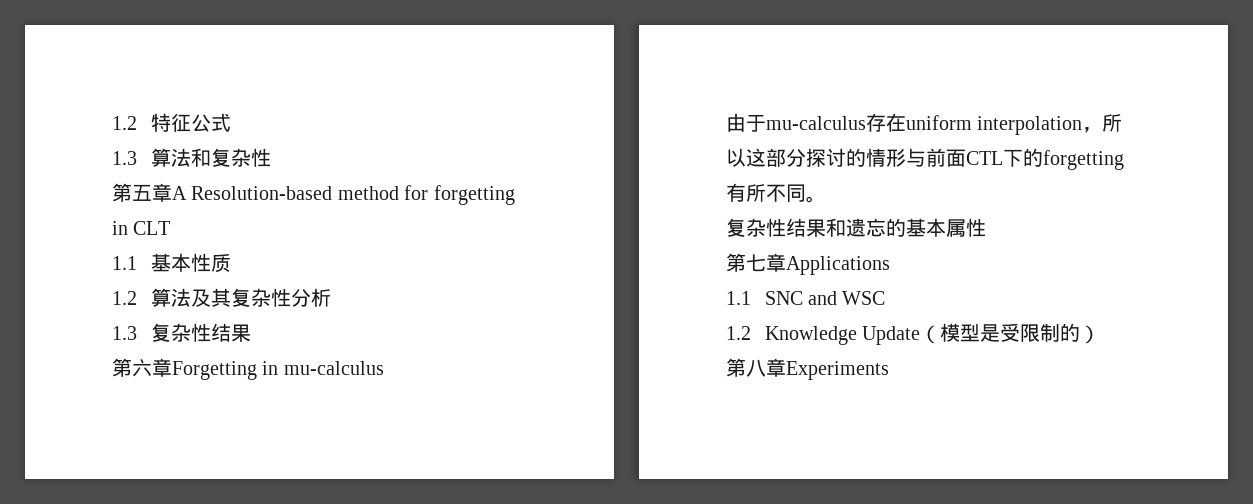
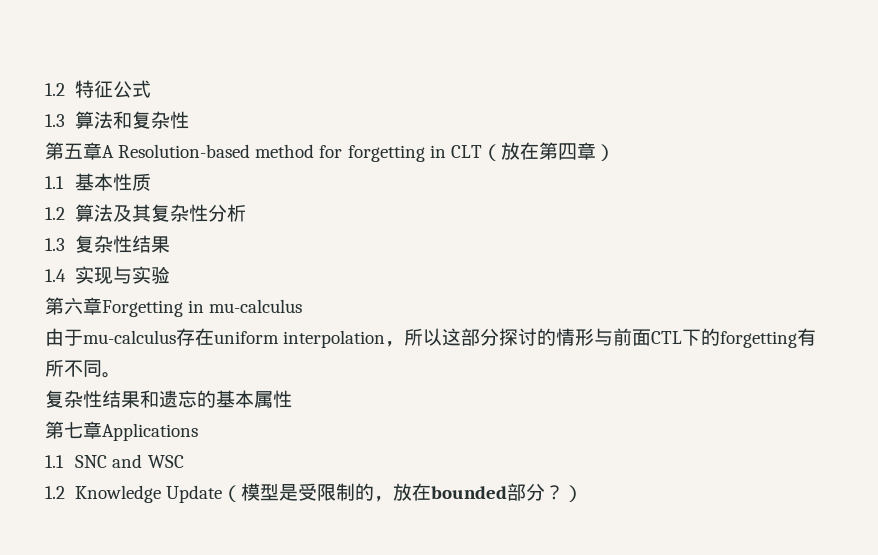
(171, 228) none -> [481,142,615,161] （放在第四章）
(251, 333) none -> [45,266,171,284] // 1.4实现与实验
[1080,325,1101,344] [726,358,889,380] ） // 第八章Experiments -> [374,483,584,502] ，放在bounded部分？）

